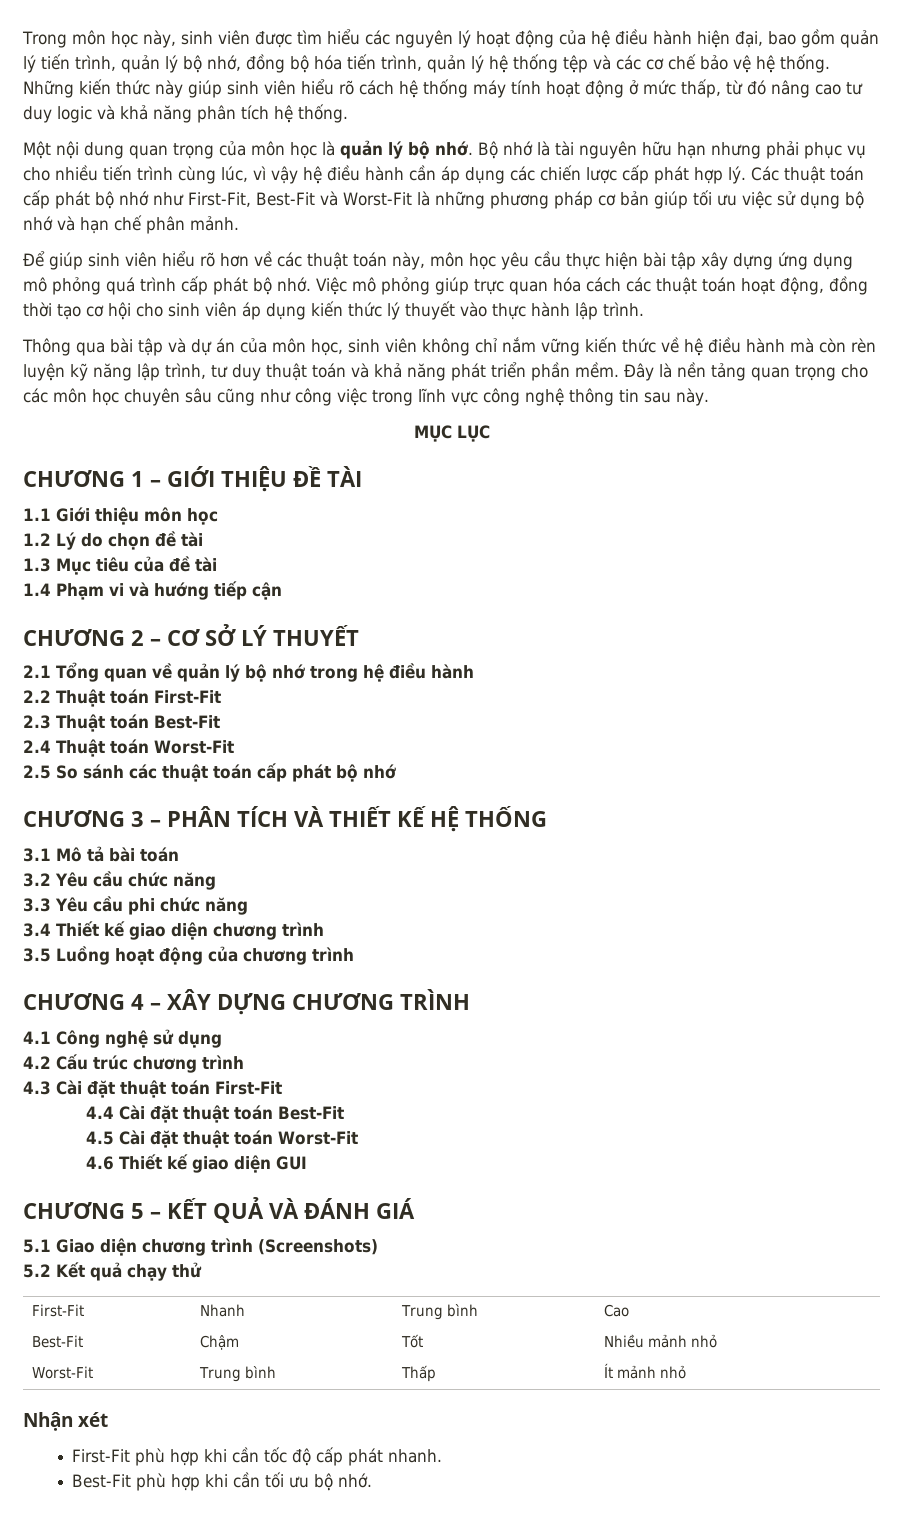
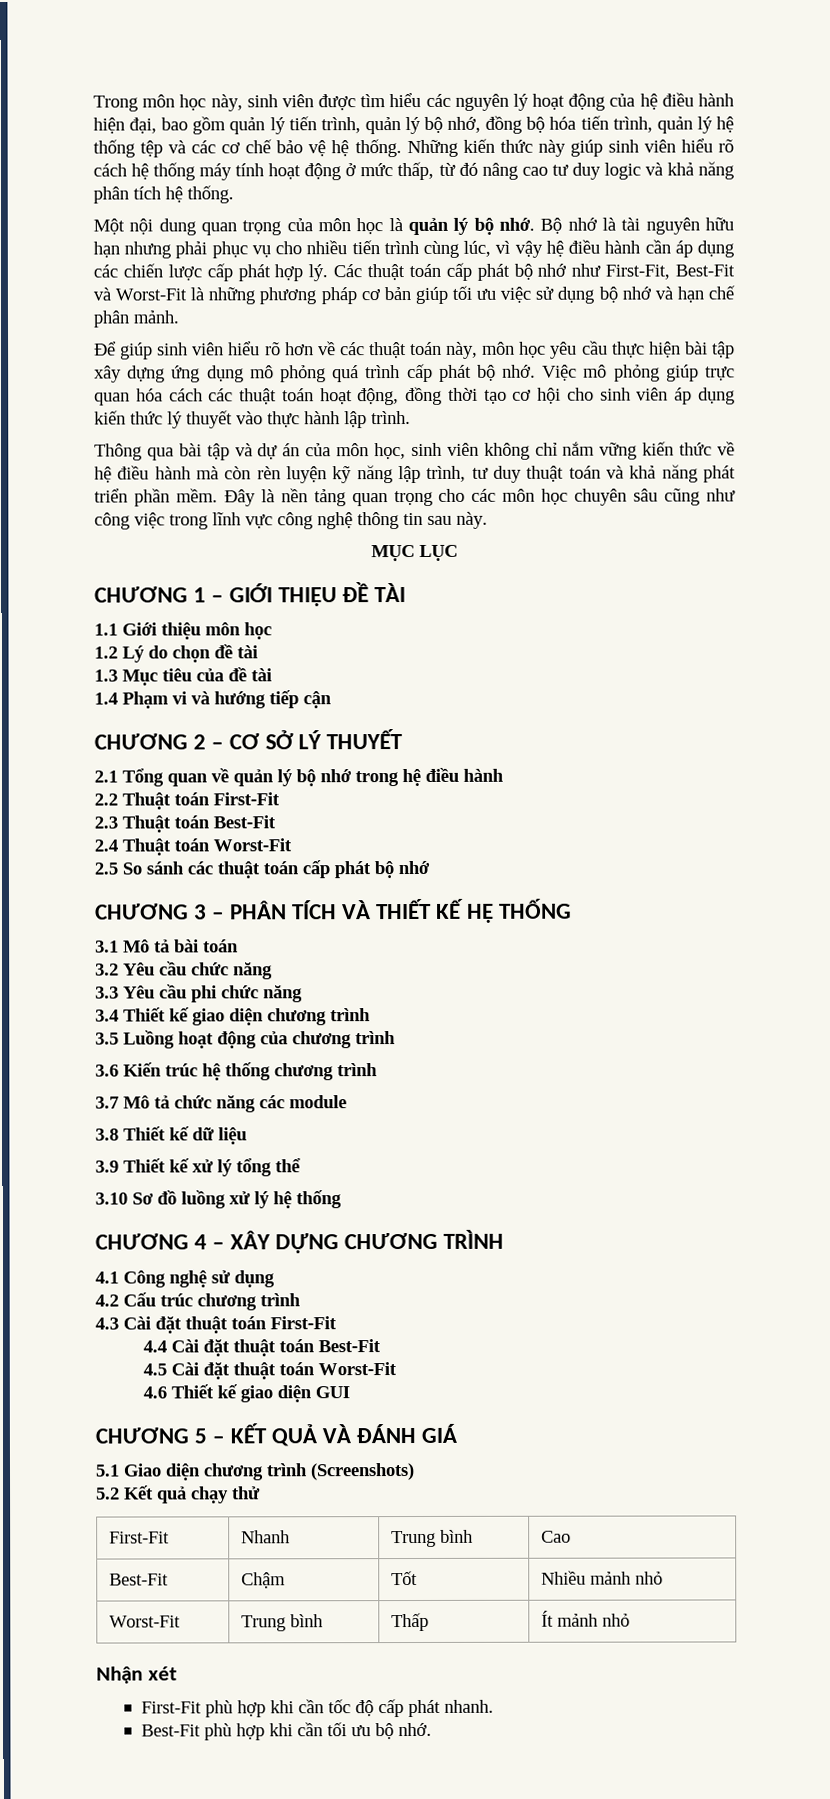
(354, 954) none -> [95,1062,378,1081] [95,1095,347,1113] [95,1126,247,1145] [95,1158,301,1177] [95,1190,342,1209] // 3.6 Kiến trúc hệ thống chương trình // 3.7 Mô tả chức năng các module // 3.8 Thiết kế dữ liệu // 3.9 Thiết kế xử lý tổng thể // 3.10 Sơ đồ luồng xử lý hệ thống

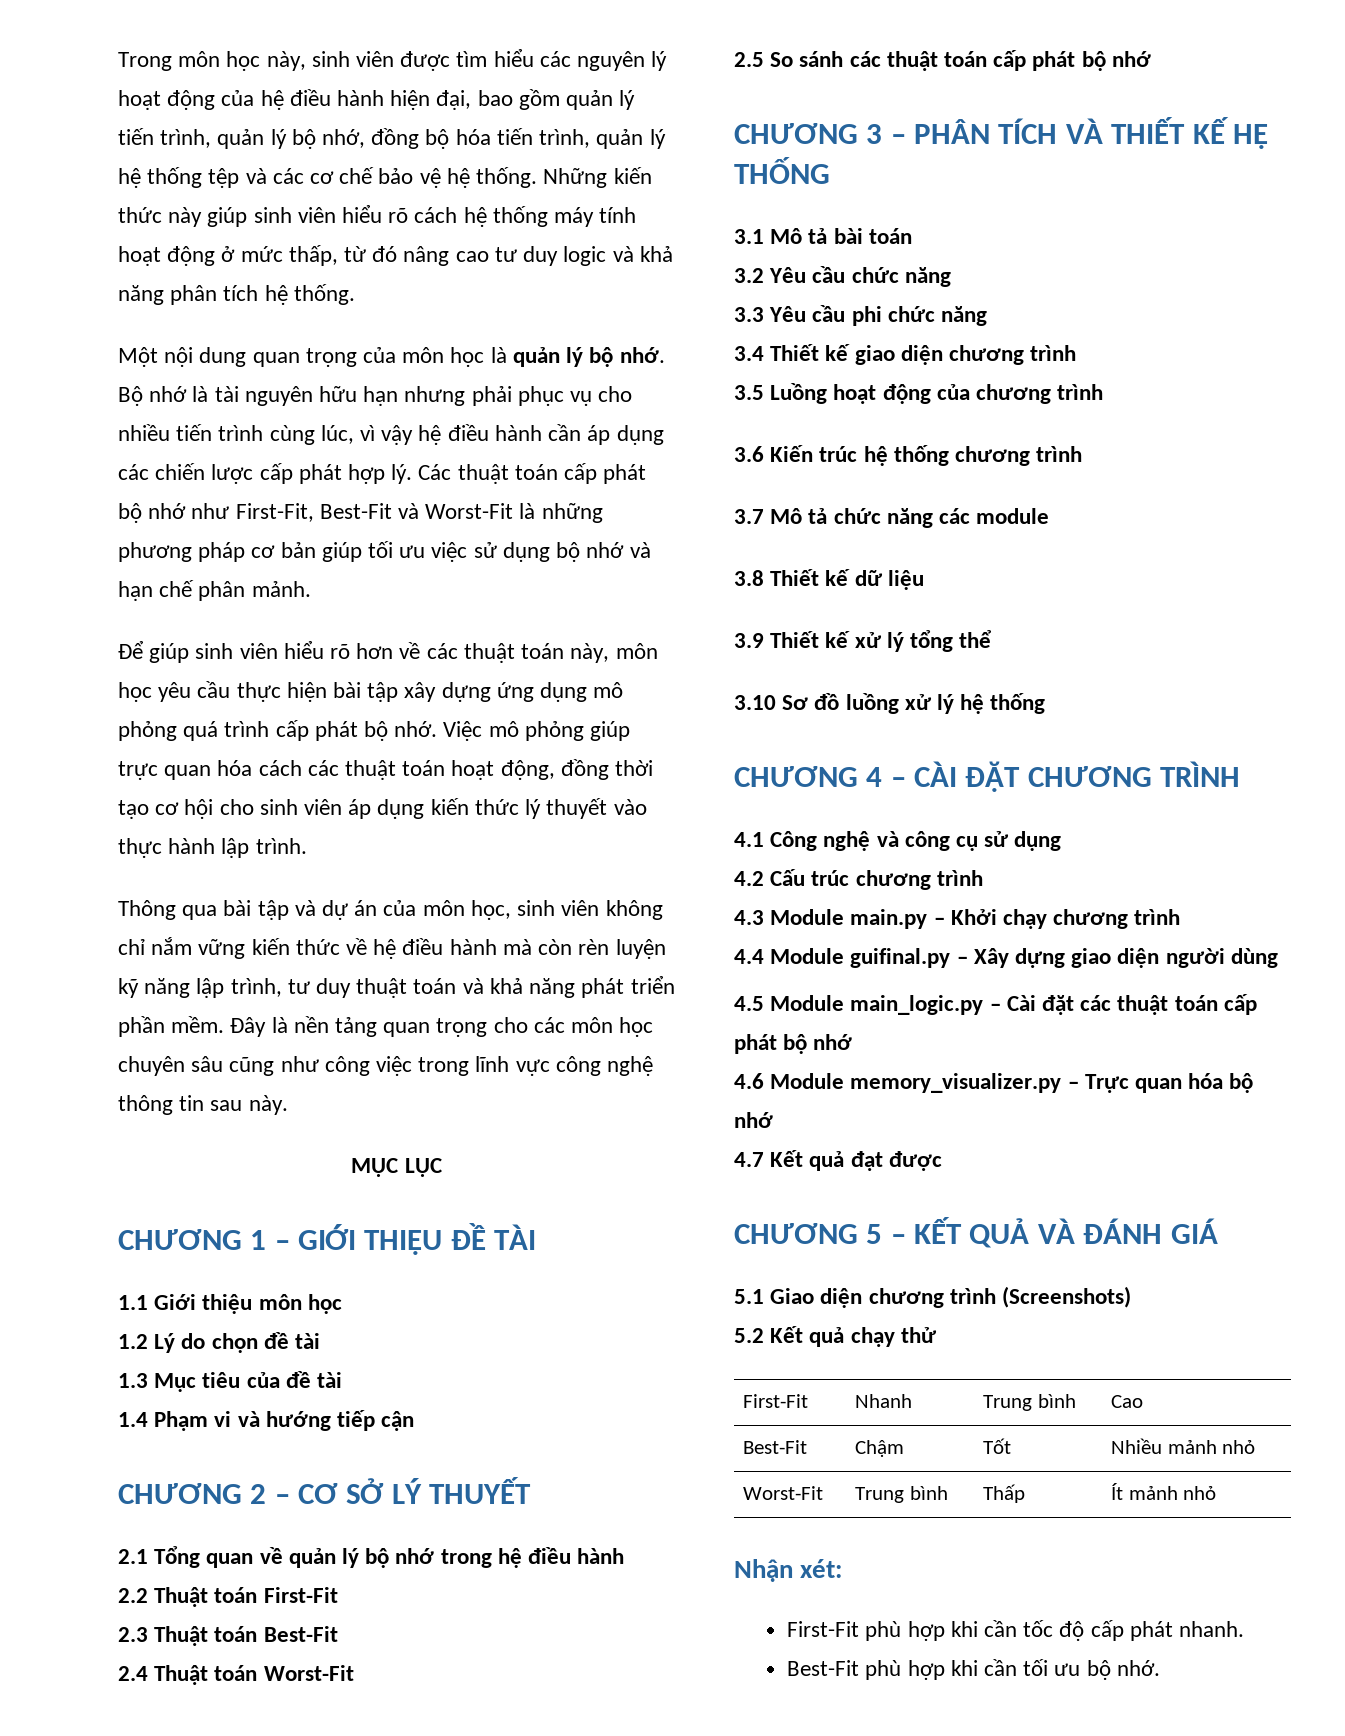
[229,1230,339,1254] XÂY DỰNG -> [914,761,1021,792] CÀI ĐẶT
(207, 1279) none -> [876,831,979,851] và công cụ
[123,1316,337,1334] [143,1339,382,1357] [143,1362,398,1380] [143,1384,351,1403] Cài đặt thuật toán First-Fit // 4.4 Cài đặt thuật toán Best-Fit // 4.5 Cài đặt thuật toán Worst-Fit // 4.6 Thiết kế giao diện GUI -> [770,909,1181,929] [734,948,1278,968] [734,994,1257,1015] [734,1034,853,1054] [734,1073,1254,1093] [734,1112,773,1128] [734,1150,942,1171] Module main.py – Khởi chạy chương trình // 4.4 Module guifinal.py – Xây dựng giao diện người dùng // 4.5 Module main_logic.py – Cài đặt các thuật toán cấp phát bộ nhớ // 4.6 Module memory_visualizer.py – Trực quan hóa bộ nhớ // 4.7 Kết quả đạt được
[147,1666,177,1681] xét -> [800,1559,843,1578] xét:

